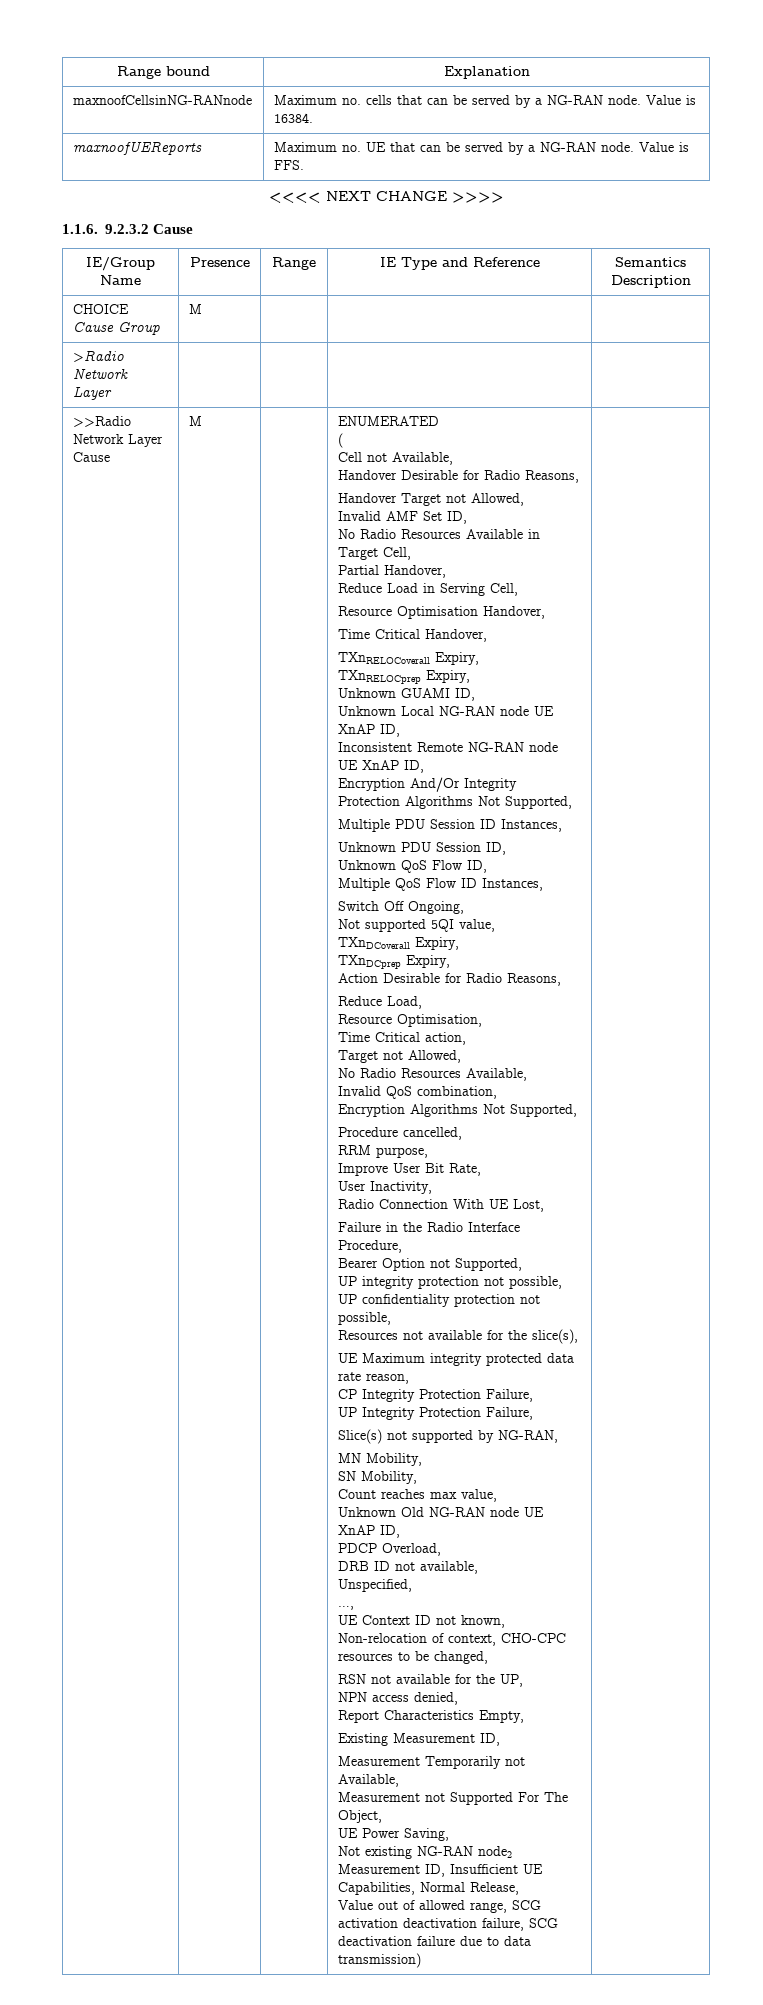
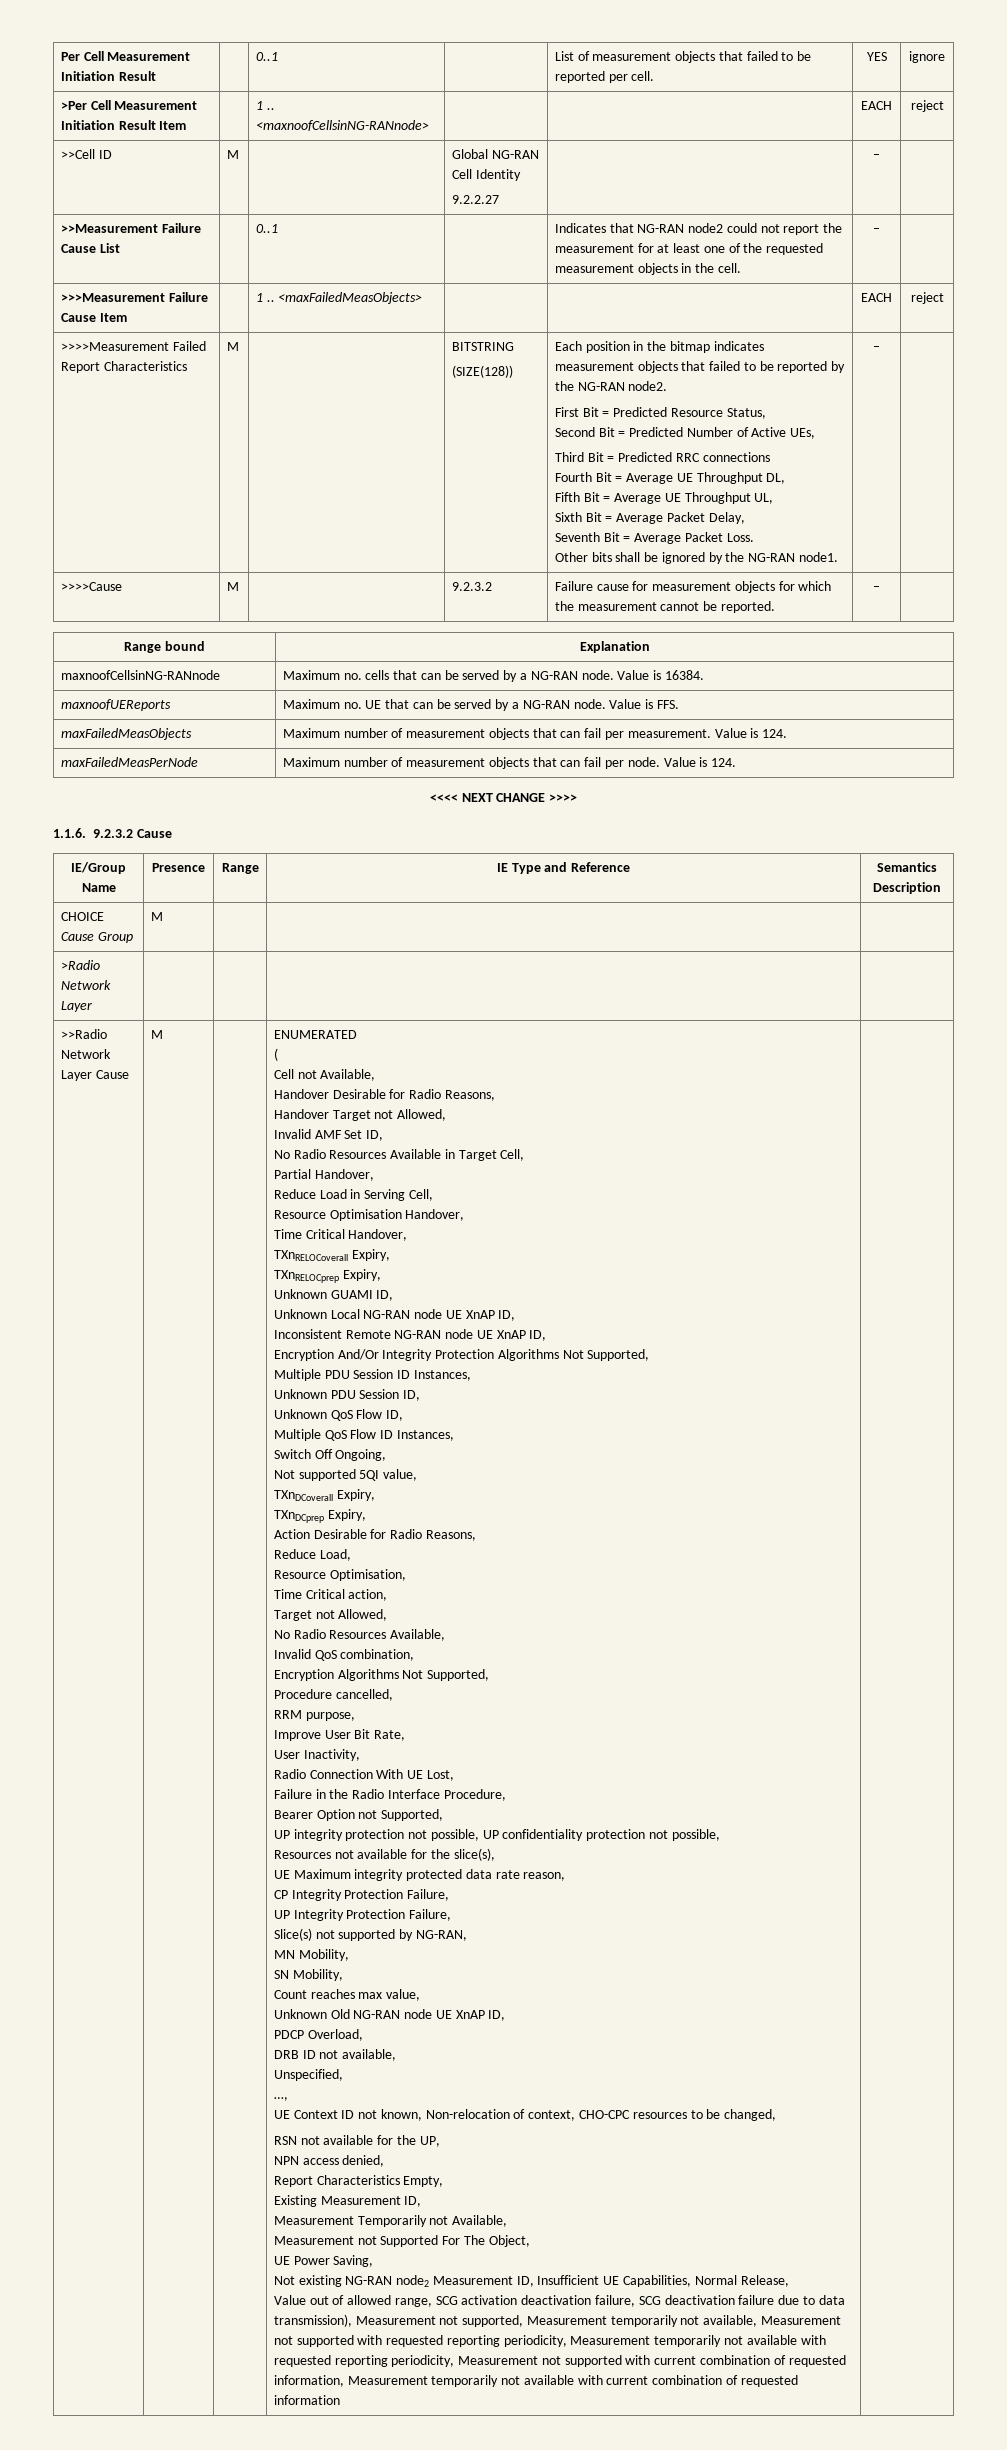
(116, 72) none -> [60,51,191,61] [60,71,156,81] [255,52,278,61] [554,51,812,63] [554,71,655,83] [866,52,887,61] [909,51,945,63] [60,100,198,110] [60,120,187,130] [255,101,275,110] [255,120,429,131] [861,101,892,110] [910,100,944,112] [60,149,112,159] [226,150,239,159] [451,149,539,159] [451,169,521,181] [451,195,499,204] [873,154,880,159] [60,223,201,233] [60,243,120,253] [255,224,278,233] [554,223,843,235] [554,243,824,255] [554,263,741,275] [873,228,880,233] [60,292,208,302] [60,313,127,322] [255,292,423,304] [861,293,892,302] [910,292,944,304] [60,341,206,351] [60,361,187,373] [226,342,239,351] [451,342,514,351] [451,365,513,378] [554,341,764,353] [554,361,846,373] [554,381,668,391] [554,407,766,419] [554,427,816,439] [554,452,770,462] [554,472,786,484] [554,492,774,504] [554,512,745,524] [554,532,754,544] [554,552,839,564] [873,346,880,351] [60,582,122,591] [226,582,239,591] [451,582,492,591] [554,581,832,593] [554,601,775,613] [873,586,880,591] Per Cell Measurement Initiation Result | | 0..1 | | List of measurement objects that failed to be reported per cell. | YES | ignore // >Per Cell Measurement Initiation Result Item | | 1 .. <maxnoofCellsinNG-RANnode> | | | EACH | reject // >>Cell ID | M | | Global NG-RAN Cell Identity // 9.2.2.27 | | – | // >>Measurement Failure Cause List | | 0..1 | | Indicates that NG-RAN node2 could not report the measurement for at least one of the requested measurement objects in the cell. | – | // >>>Measurement Failure Cause Item | | 1 .. <maxFailedMeasObjects> | | | EACH | reject // >>>>Measurement Failed Report Characteristics | M | | BITSTRING // (SIZE(128)) | Each position in the bitmap indicates measurement objects that failed to be reported by the NG-RAN node2. // First Bit = Predicted Resource Status, // Second Bit = Predicted Number of Active UEs, // Third Bit = Predicted RRC connections // Fourth Bit = Average UE Throughput DL, // Fifth Bit = Average UE Throughput UL, // Sixth Bit = Average Packet Delay, // Seventh Bit = Average Packet Loss. // Other bits shall be ignored by the NG-RAN node1. | – | // >>>>Cause | M | | 9.2.3.2 | Failure cause for measurement objects for which the measurement cannot be reported. | – | //
(304, 165) none -> [60,728,192,740] [282,728,788,740] [60,757,198,767] [282,757,737,769] // maxFailedMeasObjects | Maximum number of measurement objects that can fail per measurement. Value is 124. // maxFailedMeasPerNode | Maximum number of measurement objects that can fail per node. Value is 124.
[337,1953,421,1968] transmission) -> [273,2314,842,2327] [273,2335,826,2347] [273,2355,846,2367] [273,2375,798,2387] [273,2395,340,2405] transmission), Measurement not supported, Measurement temporarily not available, Measurement not supported with requested reporting periodicity, Measurement temporarily not available with requested reporting periodicity, Measurement not supported with current combination of requested information, Measurement temporarily not available with current combination of requested information

